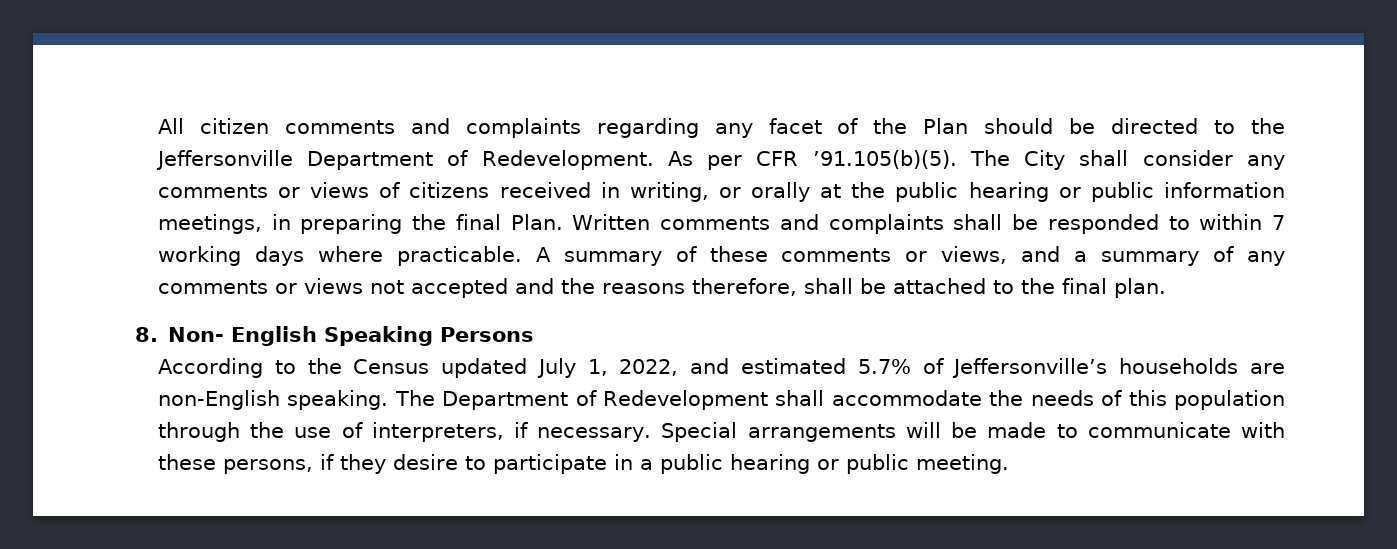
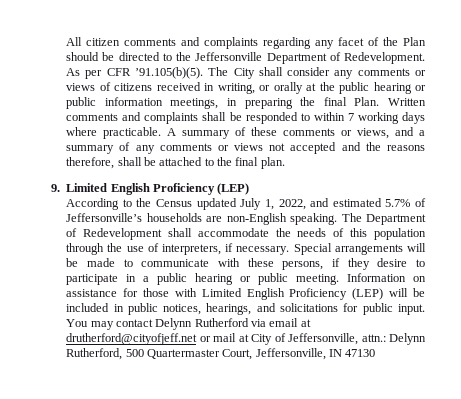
[134,326,535,346] 8. Non- English Speaking Persons -> [51,183,250,195] 9. Limited English Proficiency (LEP)
(1009, 464) none -> [347,273,426,282] [66,288,426,300] [66,303,426,315] [66,318,311,330] [66,333,427,345] [66,348,376,360] Information on assistance for those with Limited English Proficiency (LEP) will be included in public notices, hearings, and solicitations for public input. You may contact Delynn Rutherford via email at drutherford@cityofjeff.net or mail at City of Jeffersonville, attn.: Delynn Rutherford, 500 Quartermaster Court, Jeffersonville, IN 47130

